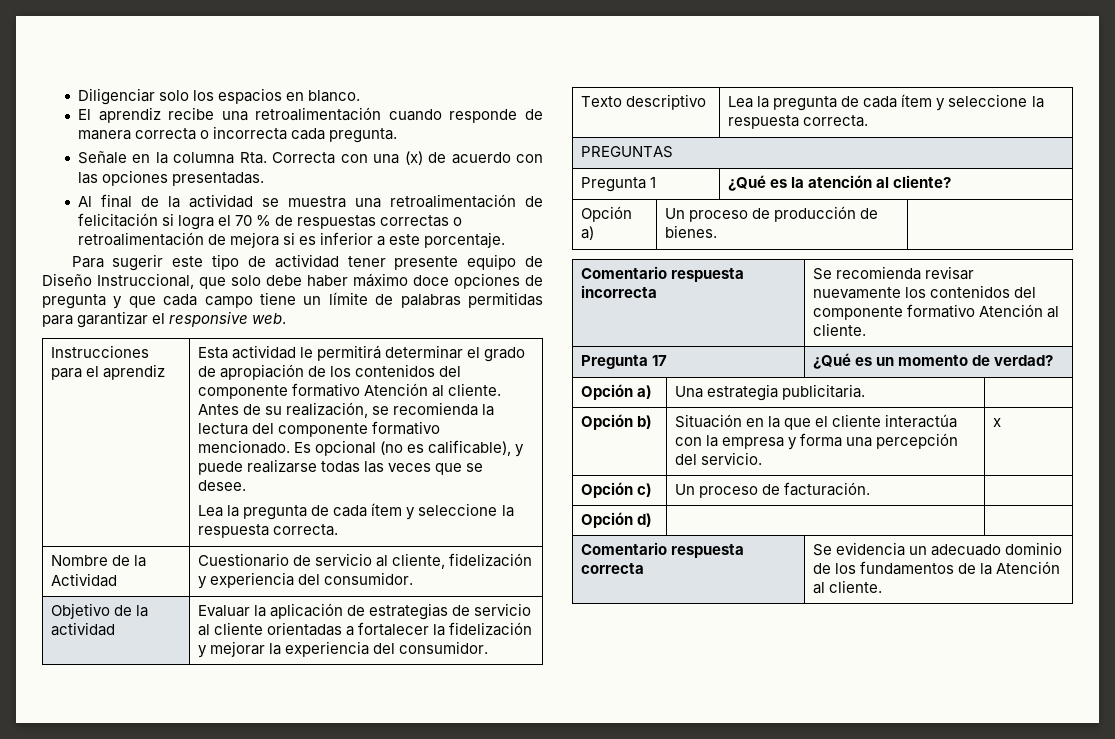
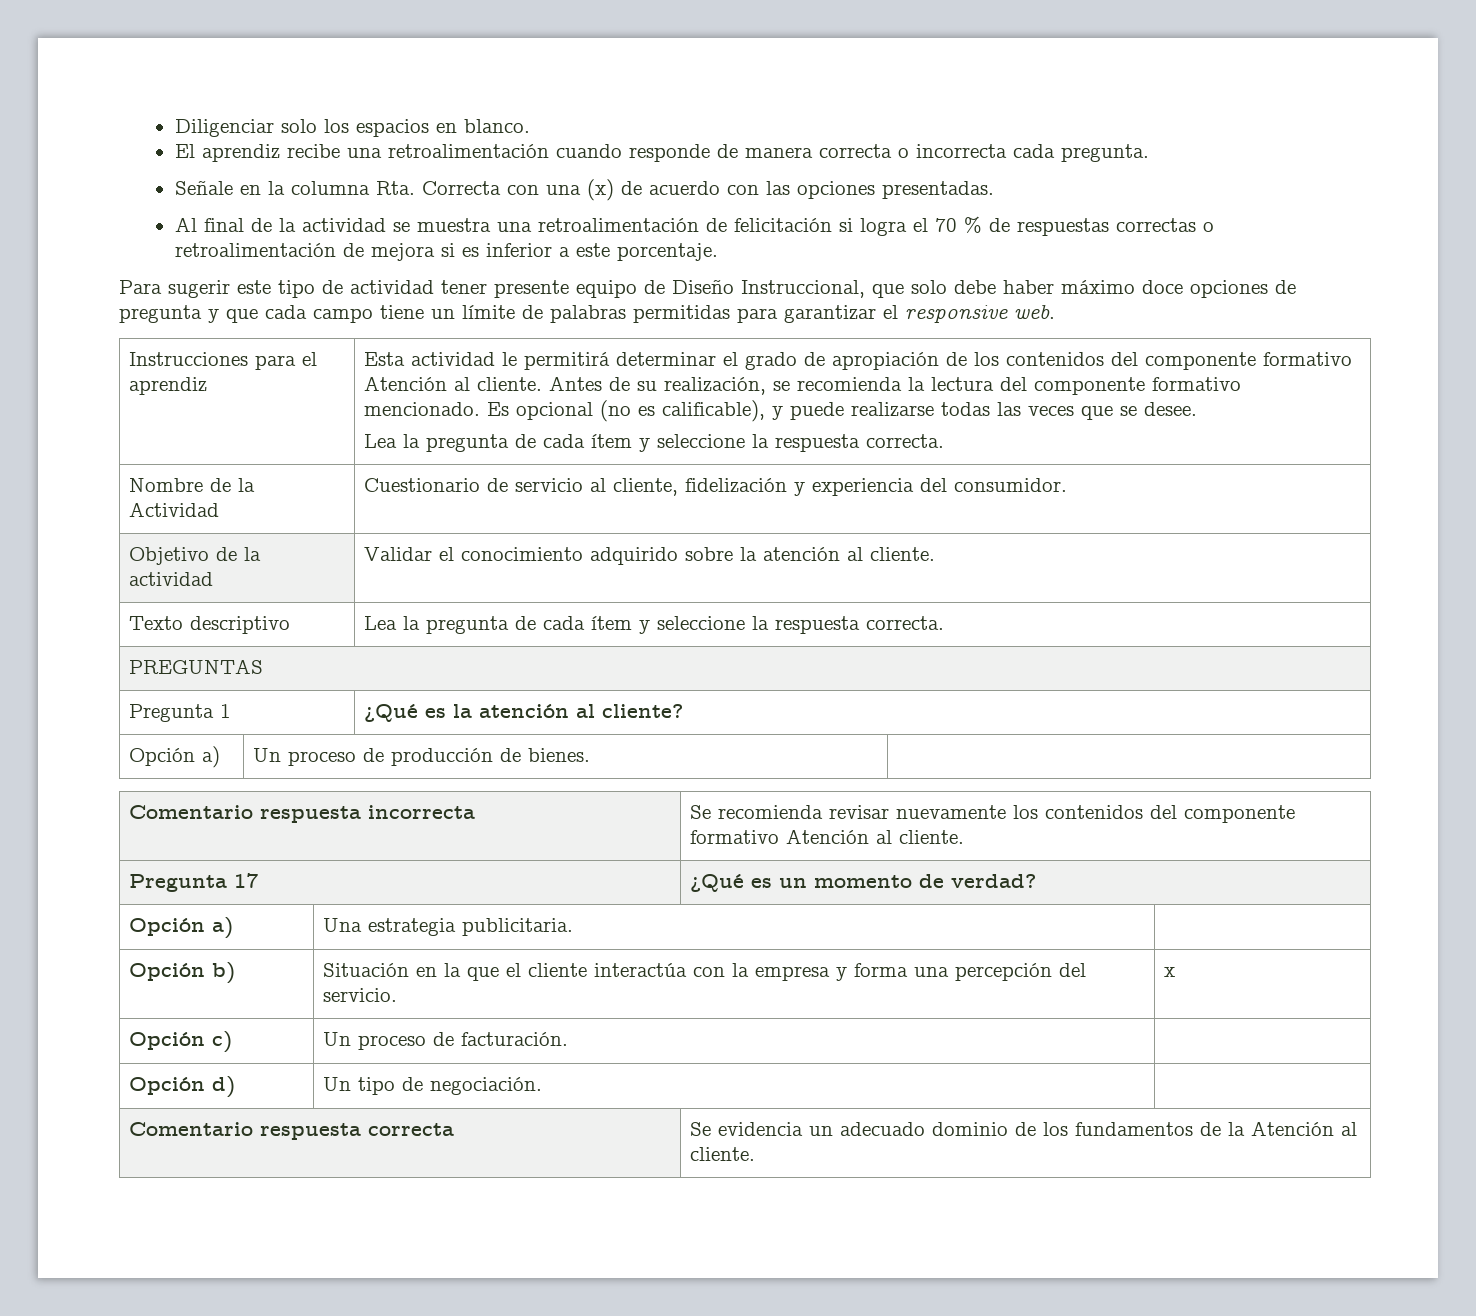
[198,603,532,620] [198,622,533,636] [198,641,489,658] Evaluar la aplicación de estrategias de servicio al cliente orientadas a fortalecer la fidelización y mejorar la experiencia del consumidor. -> [364,547,936,565] Validar el conocimiento adquirido sobre la atención al cliente.
(653, 520) none -> [323,1077,543,1095] Un tipo de negociación.

